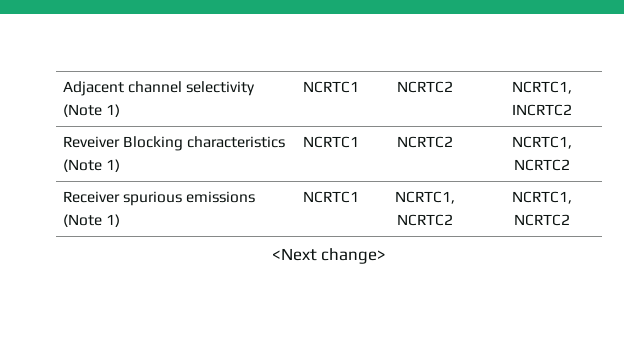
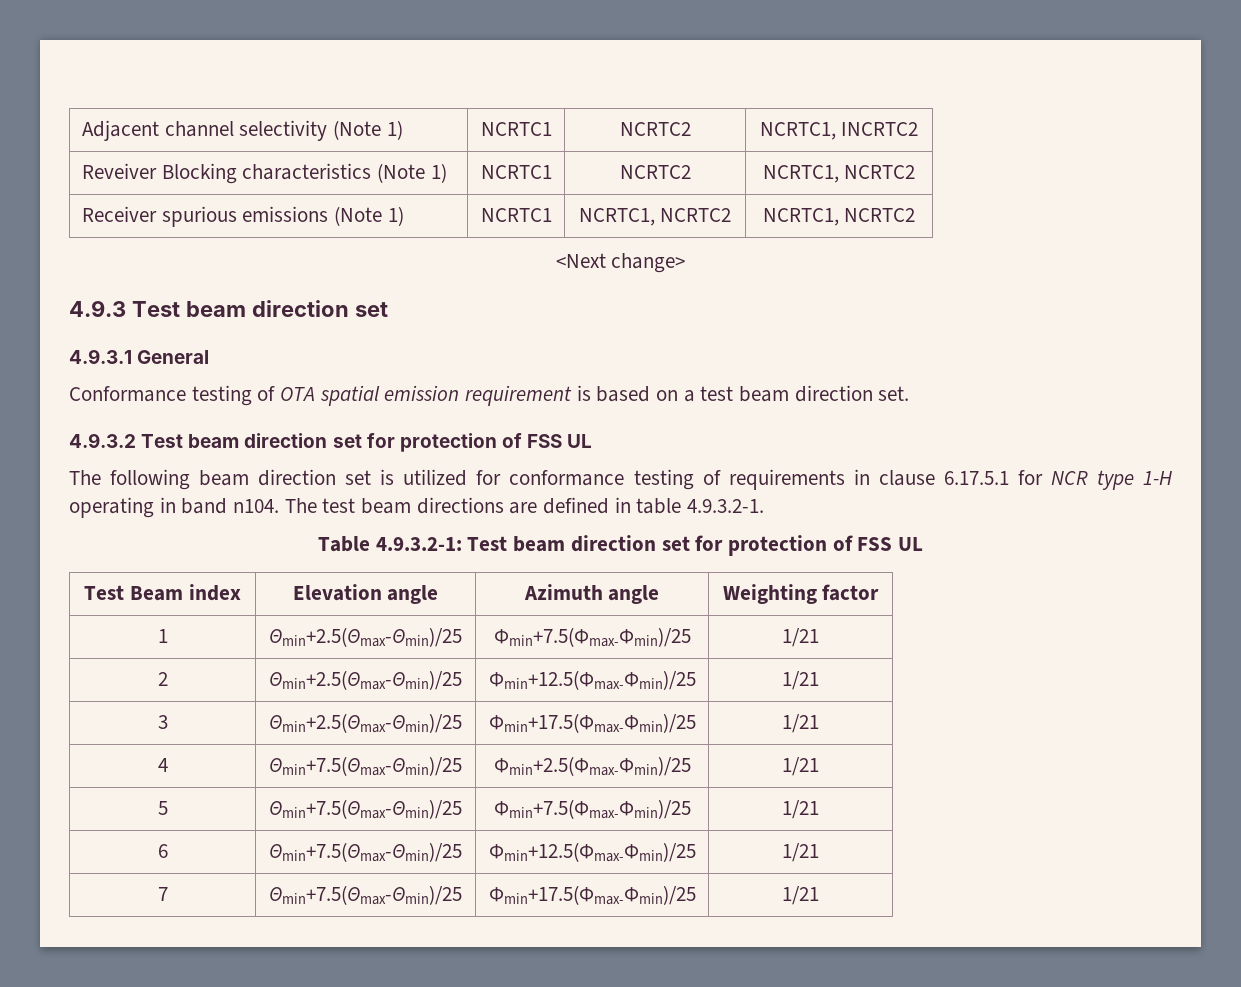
(387, 256) none -> [69,300,388,317] [69,349,210,364] [69,385,910,406] [69,433,593,452] [69,469,1172,490] [69,497,765,518] [318,535,923,556] [84,584,241,601] [292,584,439,604] [523,584,660,604] [722,584,880,604] [157,629,168,643] [269,627,462,647] [493,627,691,647] [782,628,819,647] [157,672,168,686] [269,670,462,690] [488,670,696,690] [782,671,819,690] [157,715,168,729] [269,713,462,733] [488,713,696,733] [782,714,819,733] [157,758,168,772] [269,756,462,776] [493,756,691,776] [782,757,819,776] [157,801,168,815] [269,799,462,819] [493,799,691,819] [782,800,819,819] [157,844,168,858] [269,842,462,862] [488,842,696,862] [782,843,819,862] [157,887,168,901] [269,885,462,905] [488,885,696,905] [782,886,819,905] // 4.9.3 Test beam direction set // 4.9.3.1 General // Conformance testing of OTA spatial emission requirement is based on a test beam direction set. // 4.9.3.2 Test beam direction set for protection of FSS UL // The following beam direction set is utilized for conformance testing of requirements in clause 6.17.5.1 for NCR type 1-H operating in band n104. The test beam directions are defined in table 4.9.3.2-1. // Table 4.9.3.2-1: Test beam direction set for protection of FSS UL // Test Beam index | Elevation angle | Azimuth angle | Weighting factor // 1 | Θmin+2.5(Θmax-Θmin)/25 | Φmin+7.5(Φmax-Φmin)/25 | 1/21 // 2 | Θmin+2.5(Θmax-Θmin)/25 | Φmin+12.5(Φmax-Φmin)/25 | 1/21 // 3 | Θmin+2.5(Θmax-Θmin)/25 | Φmin+17.5(Φmax-Φmin)/25 | 1/21 // 4 | Θmin+7.5(Θmax-Θmin)/25 | Φmin+2.5(Φmax-Φmin)/25 | 1/21 // 5 | Θmin+7.5(Θmax-Θmin)/25 | Φmin+7.5(Φmax-Φmin)/25 | 1/21 // 6 | Θmin+7.5(Θmax-Θmin)/25 | Φmin+12.5(Φmax-Φmin)/25 | 1/21 // 7 | Θmin+7.5(Θmax-Θmin)/25 | Φmin+17.5(Φmax-Φmin)/25 | 1/21

